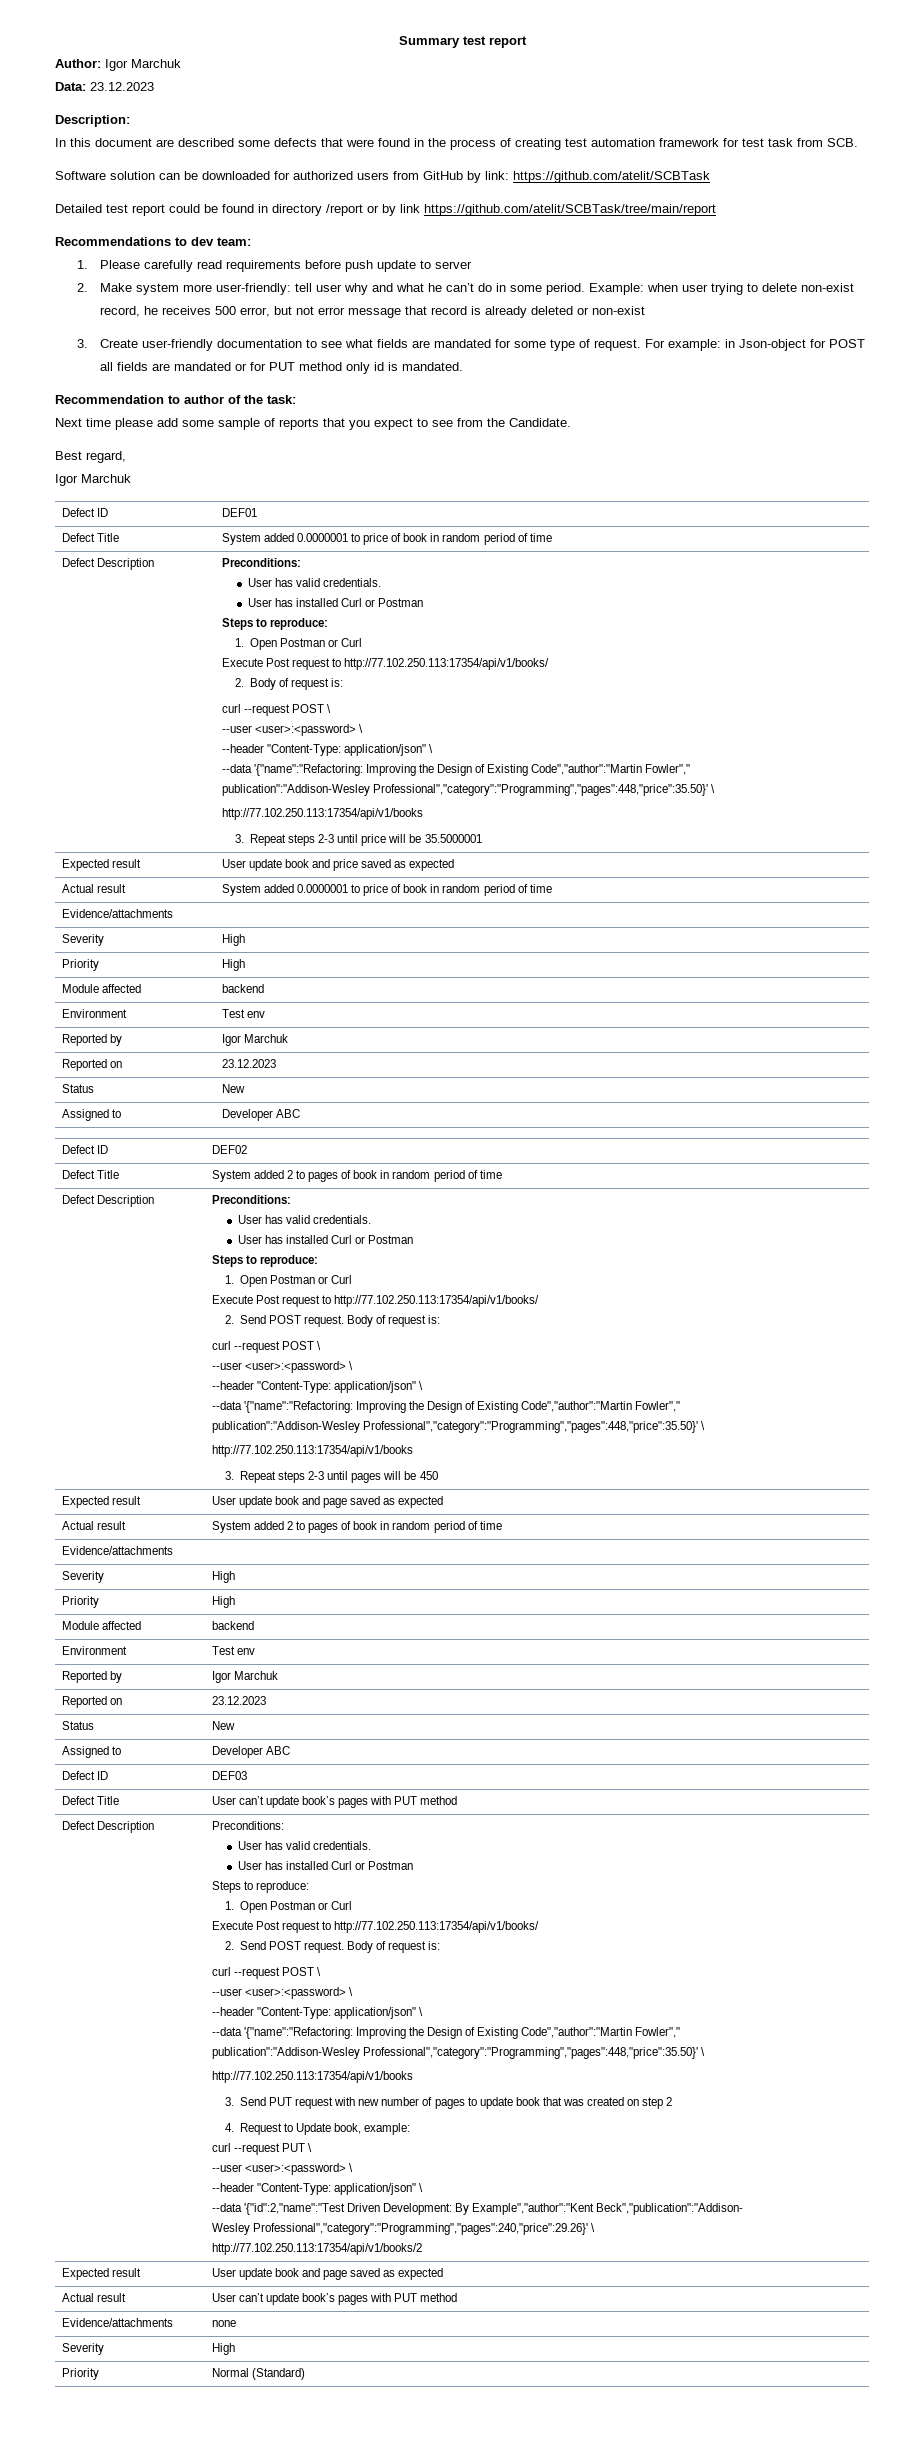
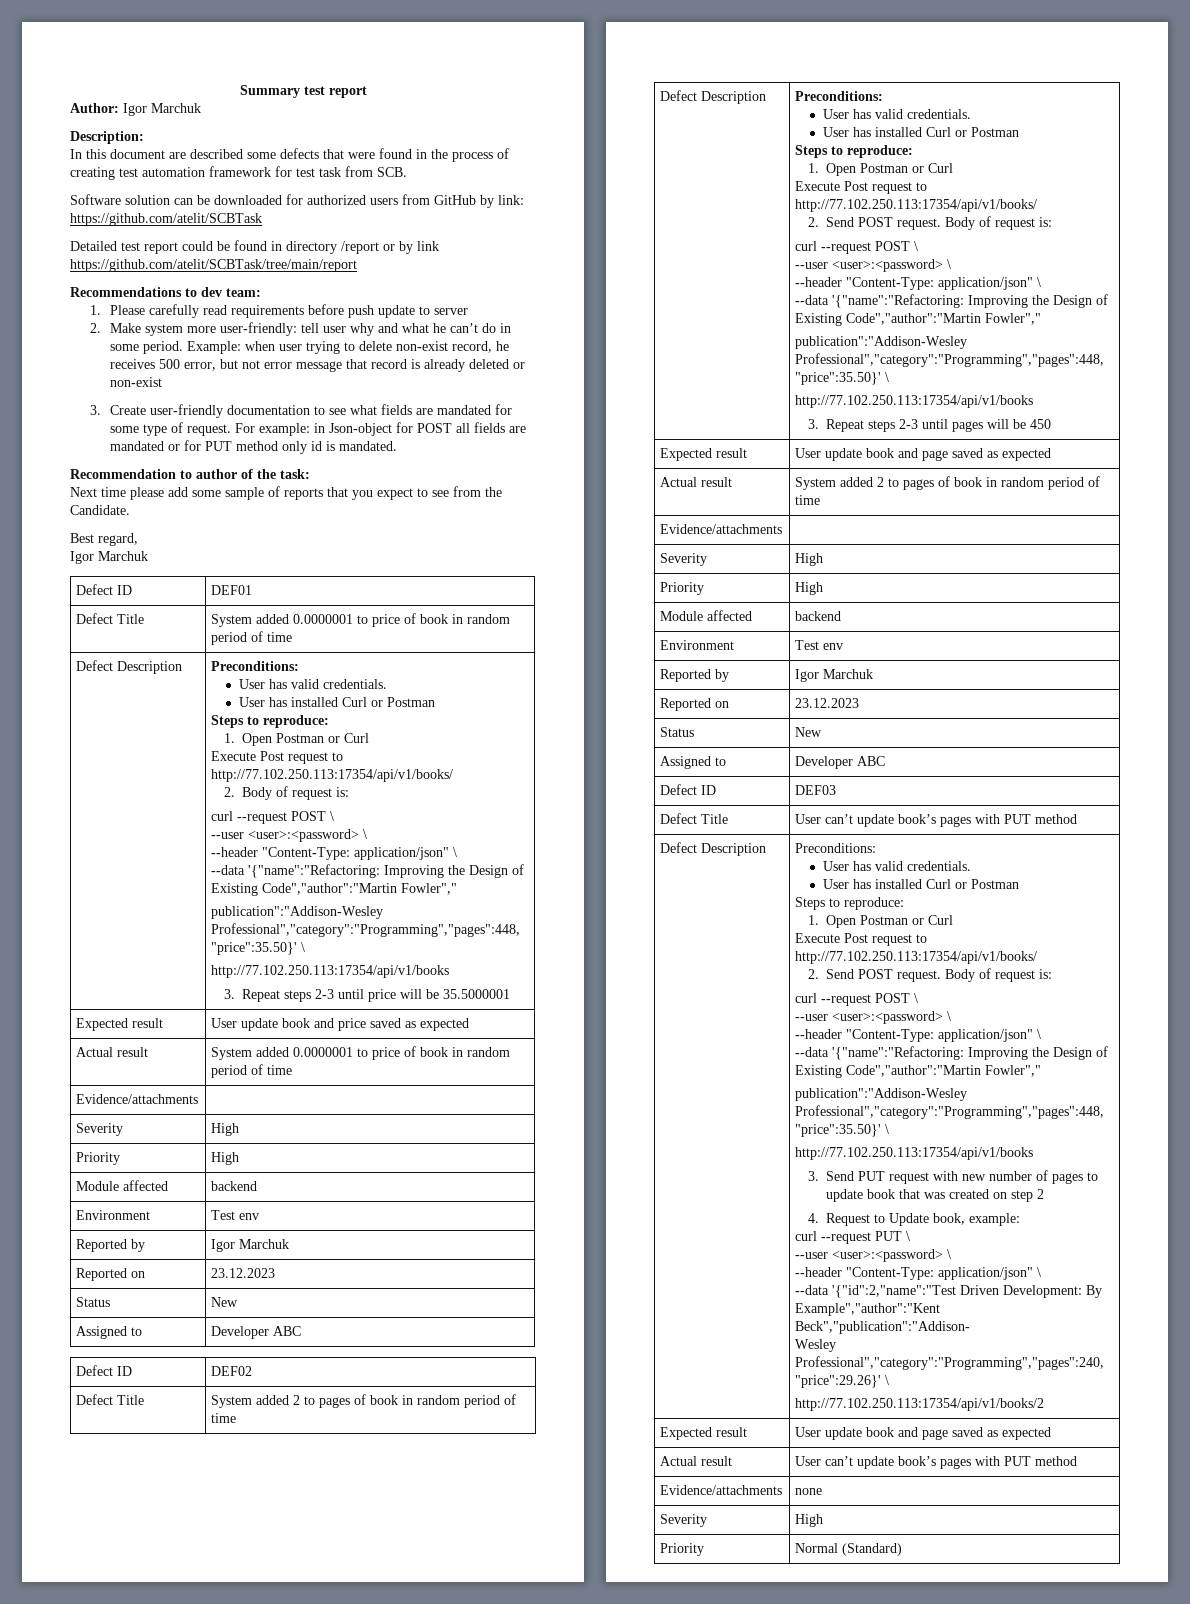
[55,82,154,91] // Data: 23.12.2023 -> (201, 108) none

